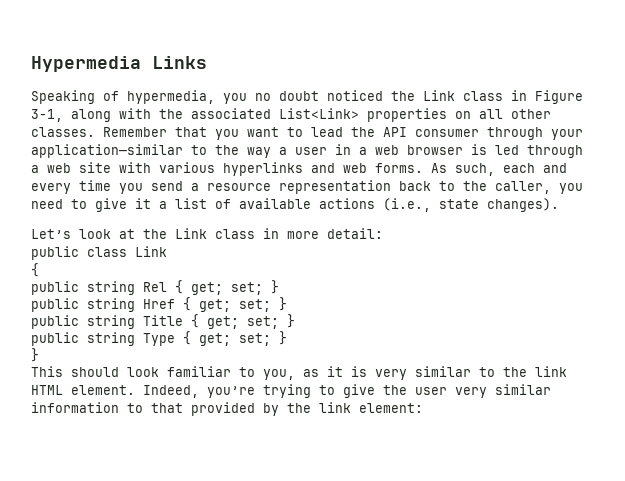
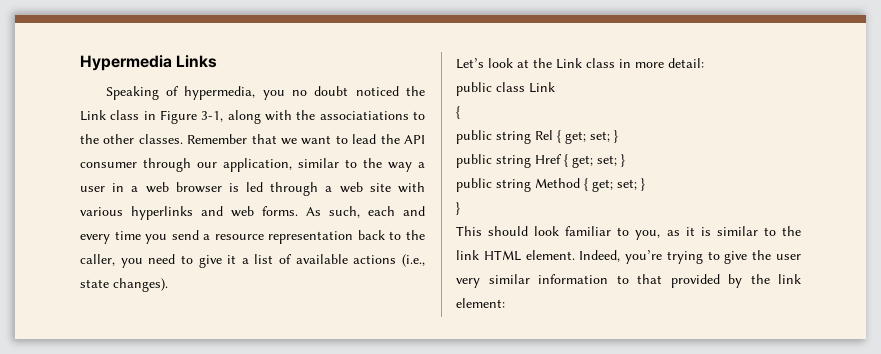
[191,108,503,122] associated List<Link> properties on all -> [319,111,425,120] [80,134,99,144] associatiations to the
[215,129,239,140] you -> [281,138,297,145] we
[551,129,583,140] [31,144,183,158] your application—similar -> [197,158,339,172] our application, similar
[143,314,295,329] [31,332,175,346] Title { get; set; } // public string Type -> [535,178,580,188] Method
[375,369,407,380] very -> (711, 231) none

